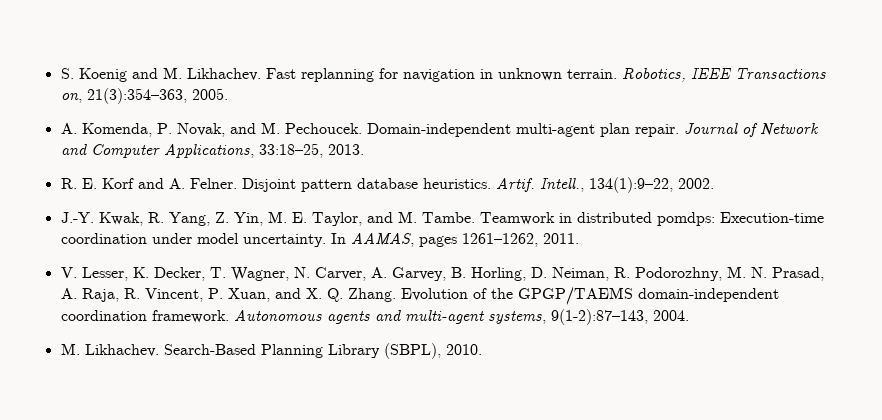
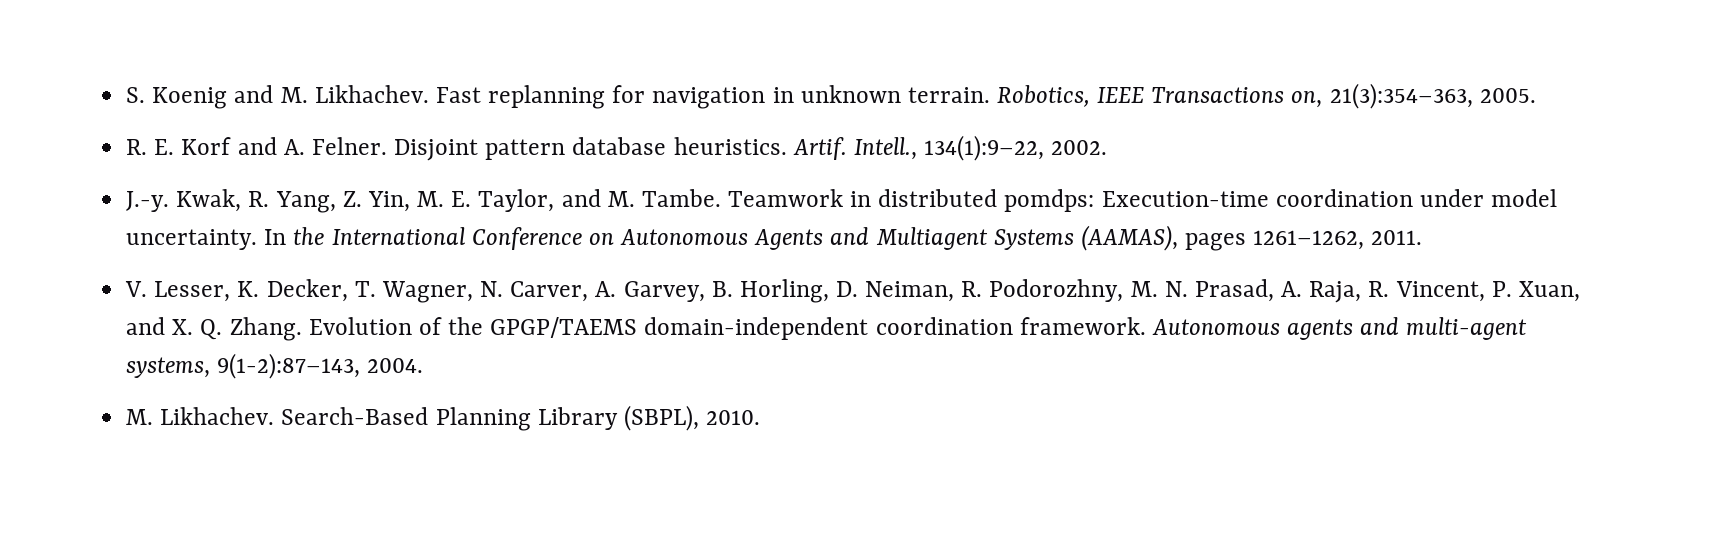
[60,122,819,137] [60,143,364,158] // A. Komenda, P. Novak, and M. Pechoucek. Domain-independent multi-agent plan repair. Journal of Network and Computer Applications, 33:18–25, 2013. -> (1536, 95) none
[60,212,94,223] J.-Y. -> [126,191,170,212] J.-y.
[350,232,414,247] AAMAS, -> [293,225,1178,251] the International Conference on Autonomous Agents and Multiagent Systems (AAMAS),

